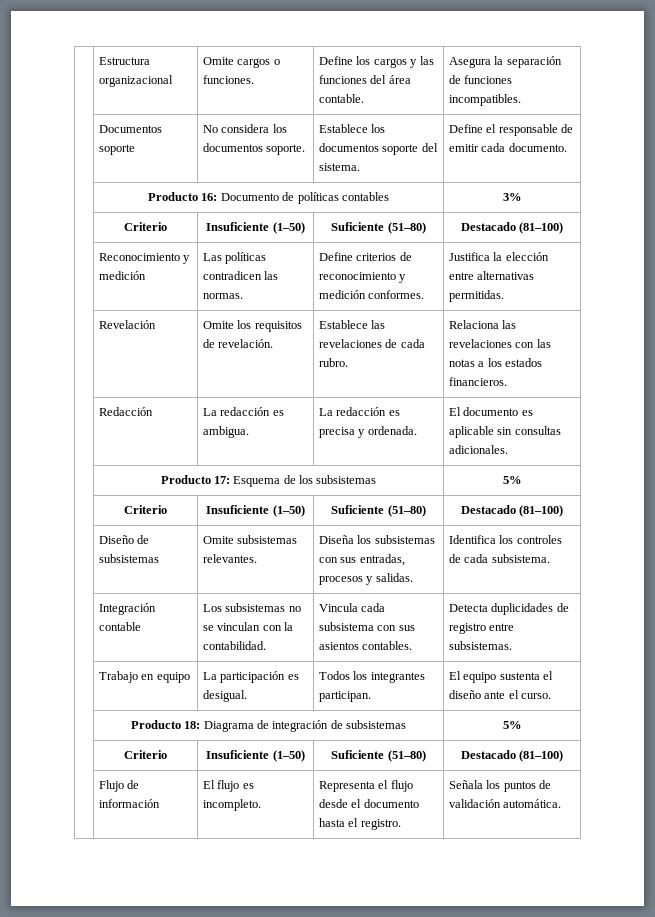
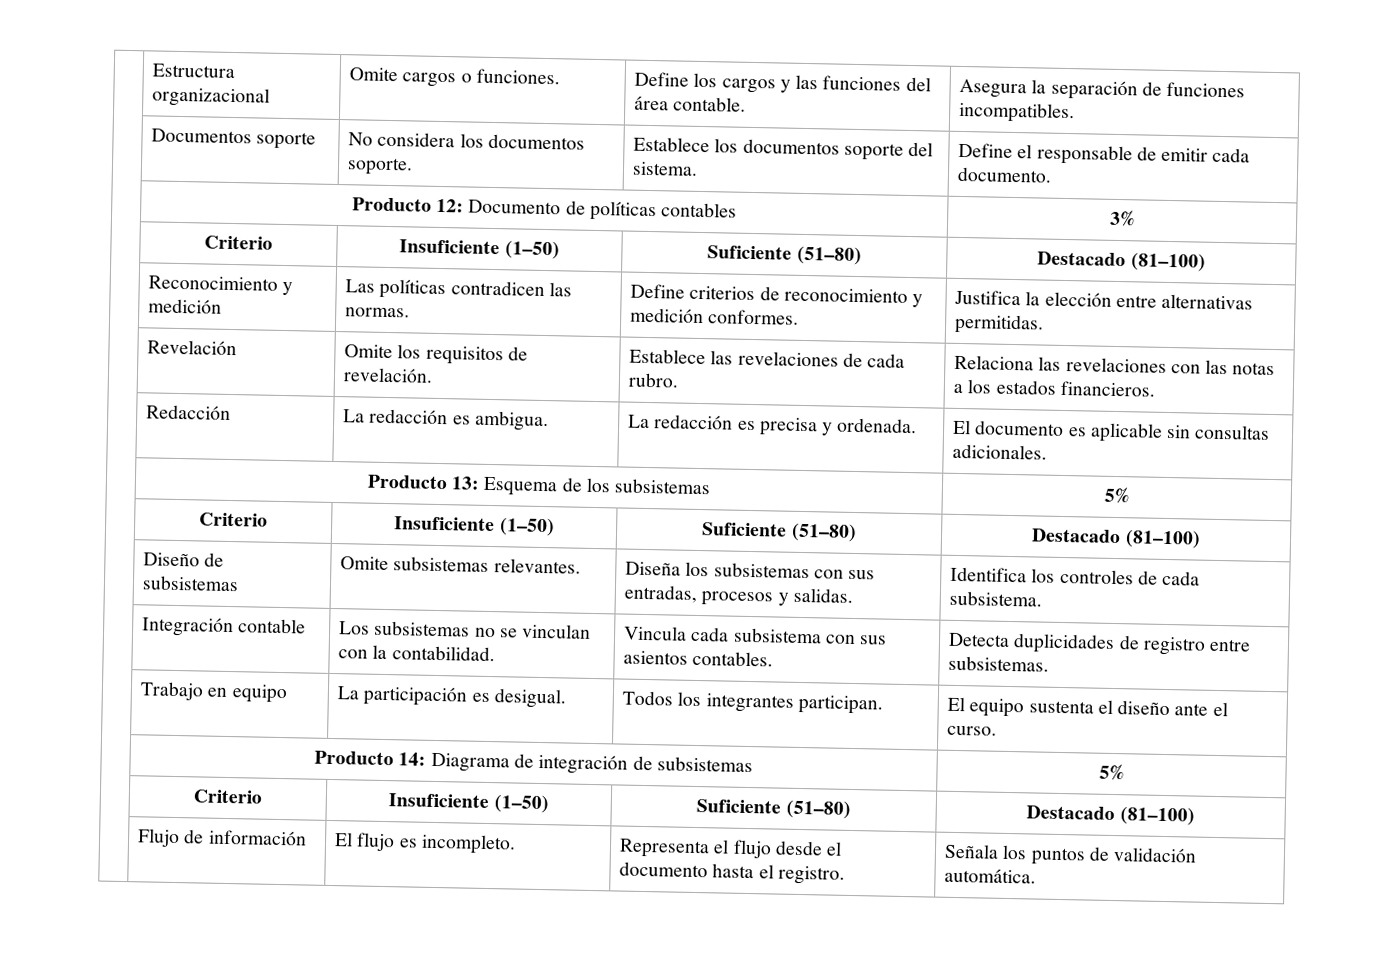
[201,193,218,201] 16: -> [436,198,465,213] 12:
[213,476,230,484] 17: -> [451,476,481,490] 13:
[184,721,201,729] 18: -> [398,752,427,766] 14:

